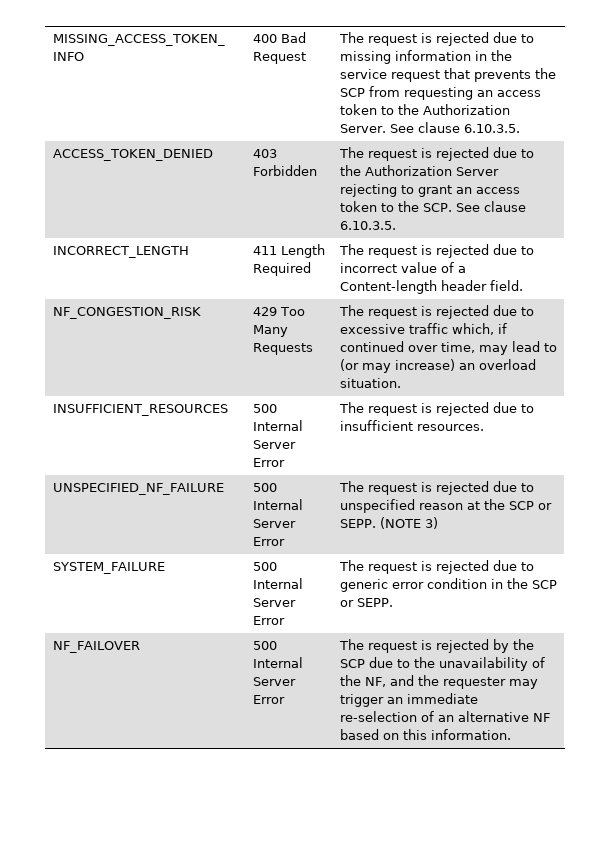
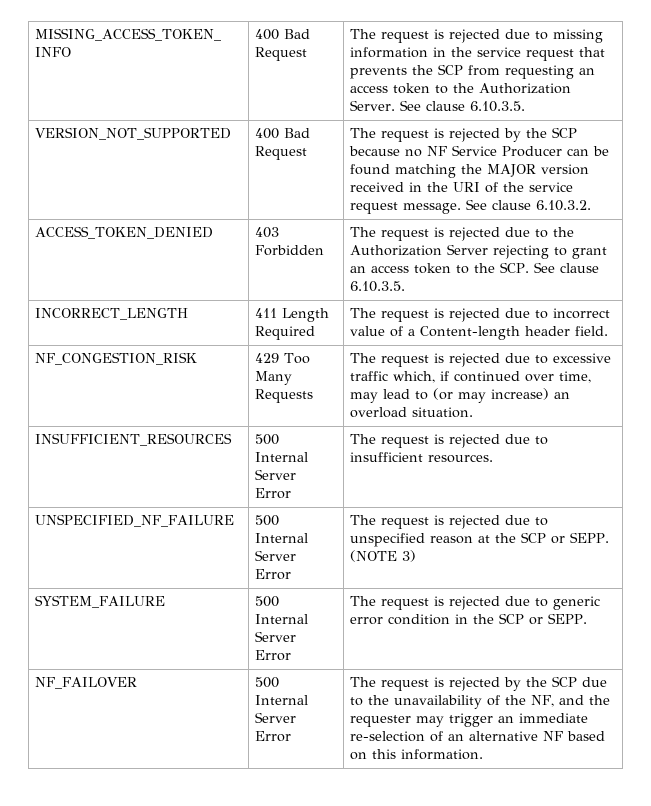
(520, 128) none -> [35,127,232,140] [255,128,311,139] [255,146,308,160] [350,127,578,142] [349,145,610,157] [350,164,590,178] [350,182,574,193] [350,199,592,214] // VERSION_NOT_SUPPORTED | 400 Bad Request | The request is rejected by the SCP because no NF Service Producer can be found matching the MAJOR version received in the URI of the service request message. See clause 6.10.3.2.

